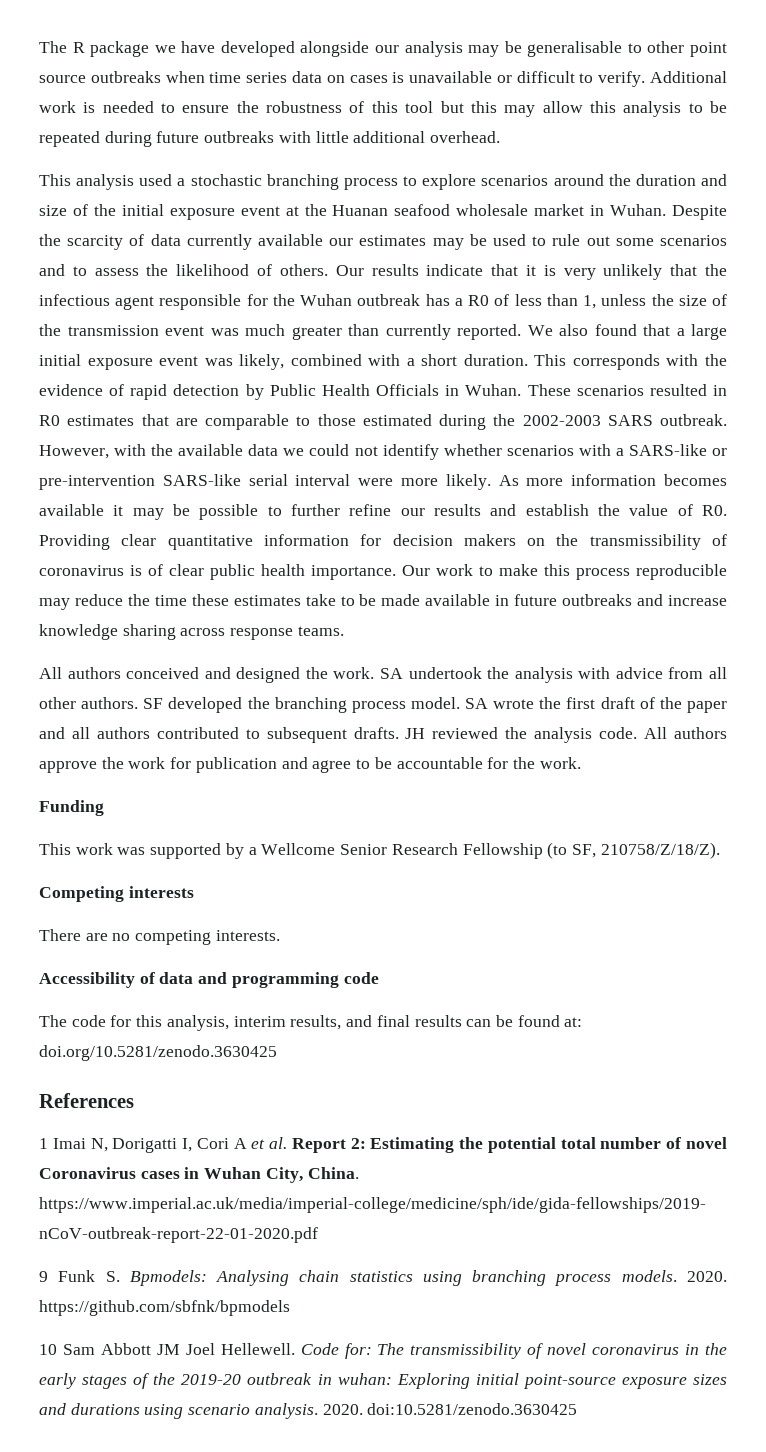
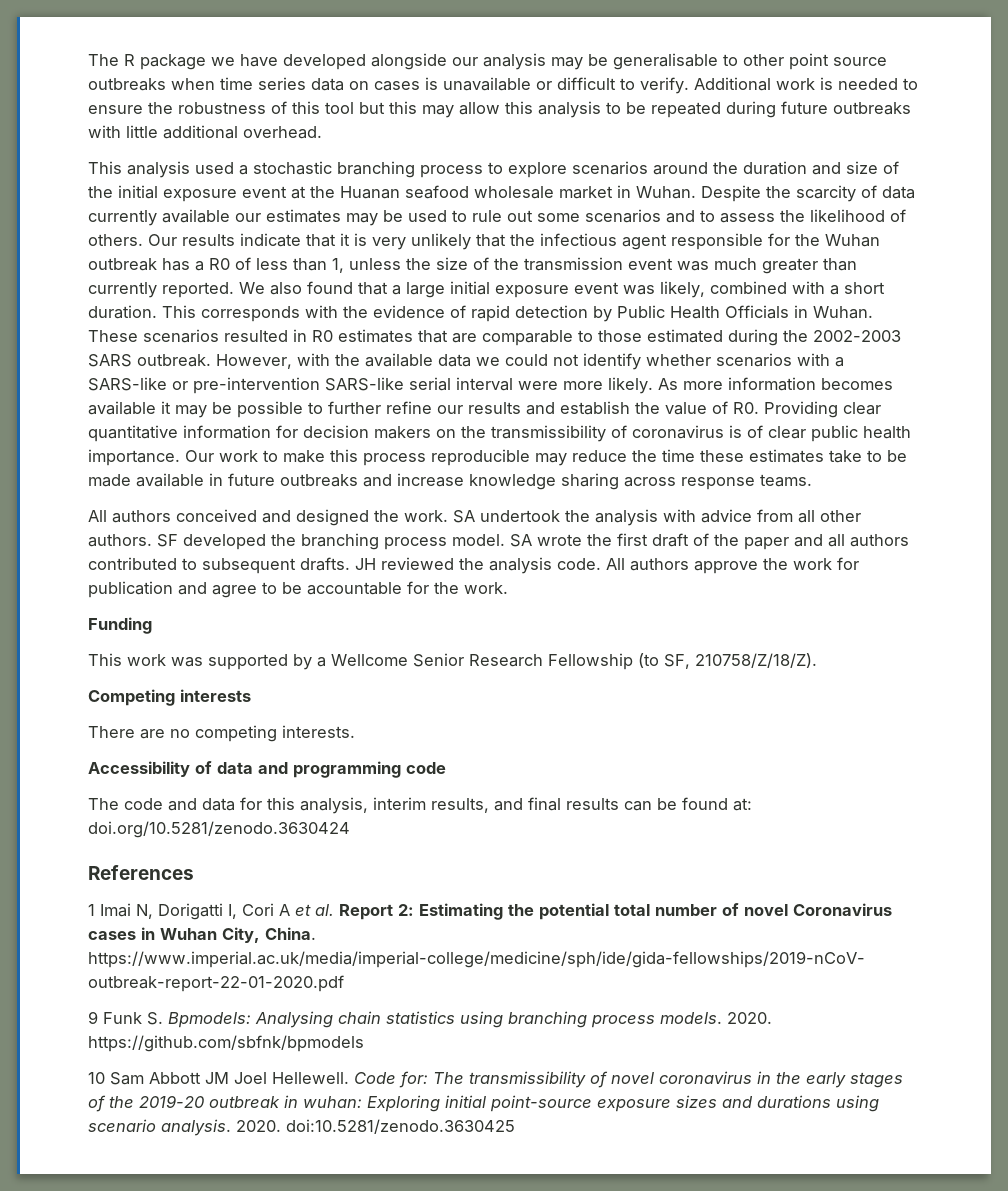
(106, 1021) none -> [168,798,235,811] and data
[39,1045,277,1061] doi.org/10.5281/zenodo.3630425 -> [88,821,350,838] doi.org/10.5281/zenodo.3630424

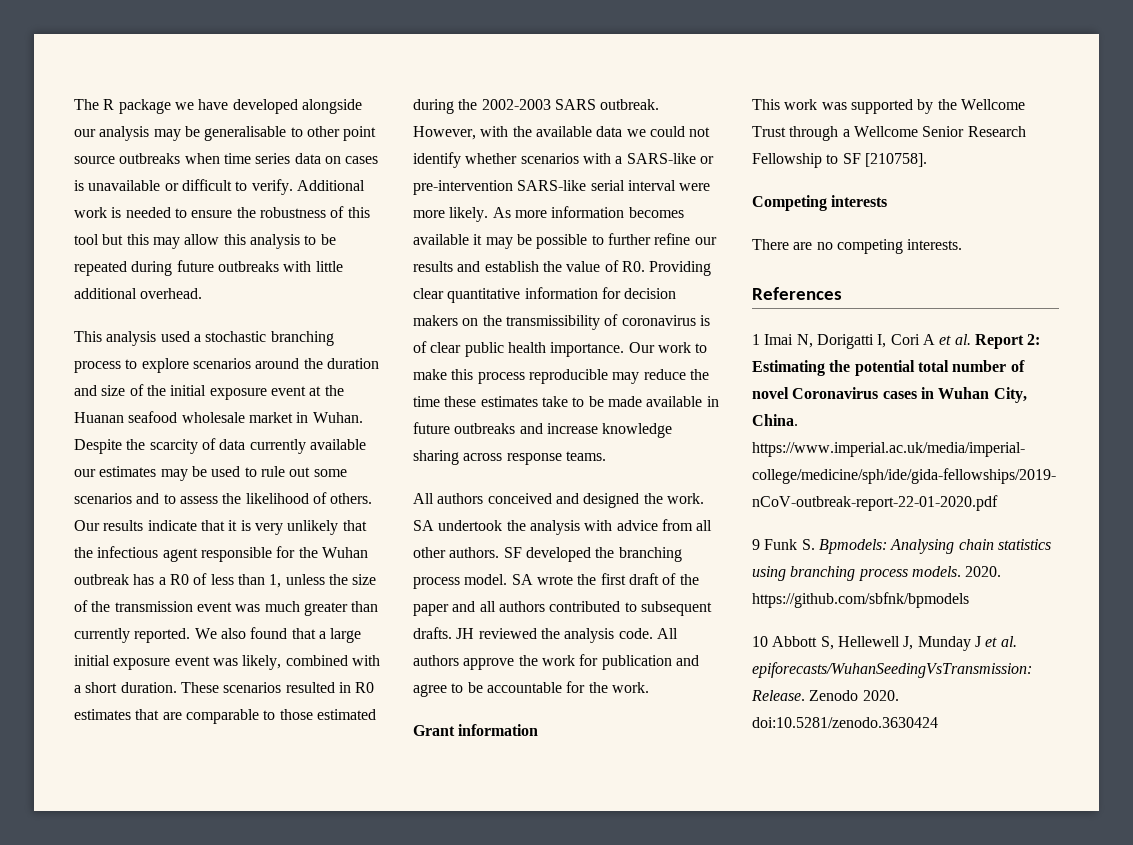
[162,305,873,322] This corresponds with the evidence of rapid detection by Public Health Officials in Wuhan. -> (177, 687) none
[88,617,152,634] Funding -> [413,724,539,736] Grant information
(312, 662) none -> [937,99,1025,110] [752,126,839,141] the Wellcome Trust through
[638,653,817,669] (to SF, 210758/Z/18/Z). -> [826,153,927,167] to SF [210758].
[88,761,446,778] [88,797,752,814] [88,821,350,838] // Accessibility of data and programming code // The code and data for this analysis, interim results, and final results can be found at: doi.org/10.5281/zenodo.3630424 -> (963, 244) none
[110,1071,903,1088] [88,1095,879,1112] [88,1119,515,1136] Sam Abbott JM Joel Hellewell. Code for: The transmissibility of novel coronavirus in the early stages of the 2019-20 outbreak in wuhan: Exploring initial point-source exposure sizes and durations using scenario analysis. 2020. doi:10.5281/zenodo.3630425 -> [772,636,1017,651] [752,662,1032,678] [751,690,899,701] [752,717,938,728] Abbott S, Hellewell J, Munday J et al. epiforecasts/WuhanSeedingVsTransmission: Release. Zenodo 2020. doi:10.5281/zenodo.3630424

